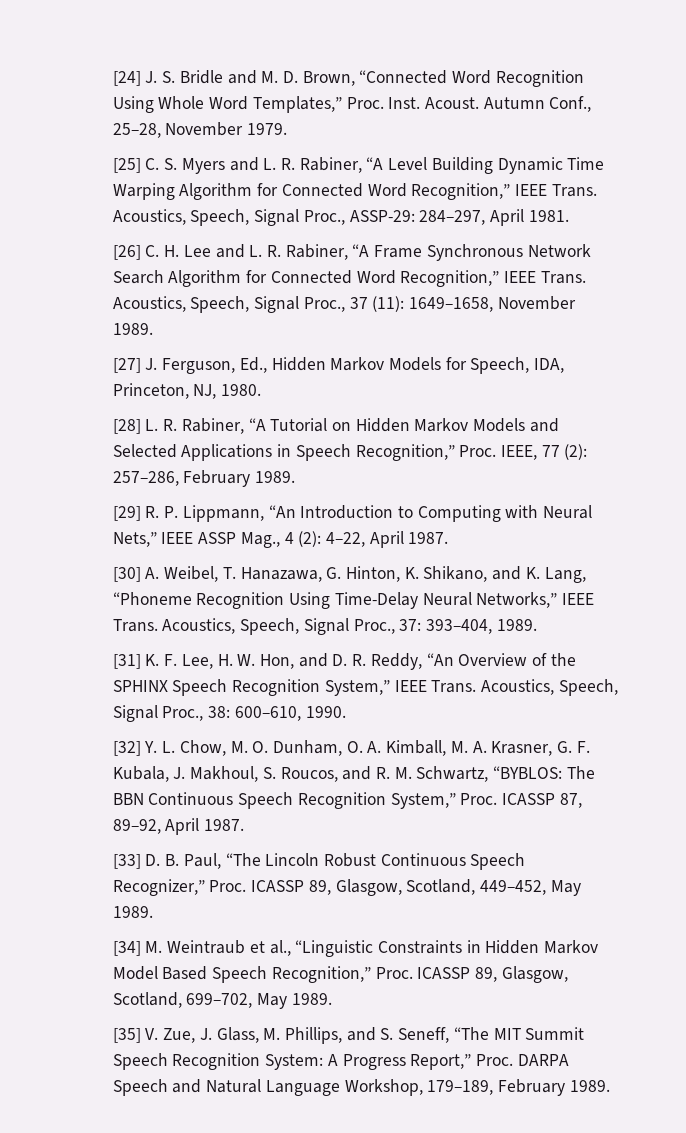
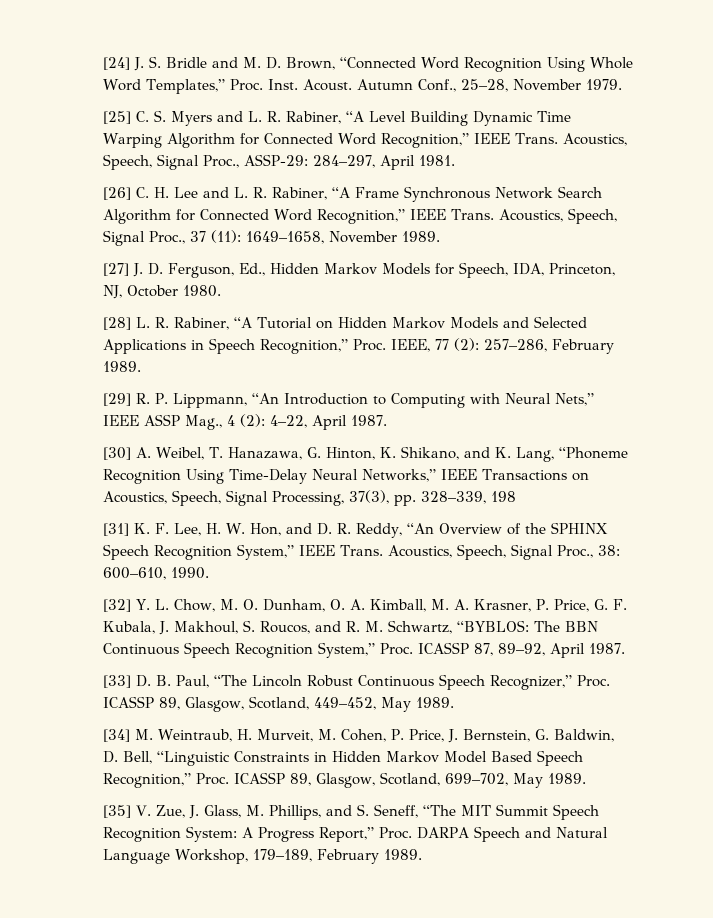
(158, 364) none -> [147,263,163,275] D.
(217, 391) none -> [126,285,178,297] October
[112,618,537,635] Trans. Acoustics, Speech, Signal Proc., 37: 393–404, 1989. -> [481,469,589,481] [102,490,516,506] Transactions on Acoustics, Speech, Signal Processing, 37(3), pp. 328–339, 198
(553, 748) none -> [535,599,589,612] P. Price,
[167,940,291,956] Weintraub et al., -> [157,729,614,743] [102,751,152,764] Weintraub, H. Murveit, M. Cohen, P. Price, J. Bernstein, G. Baldwin, D. Bell,

